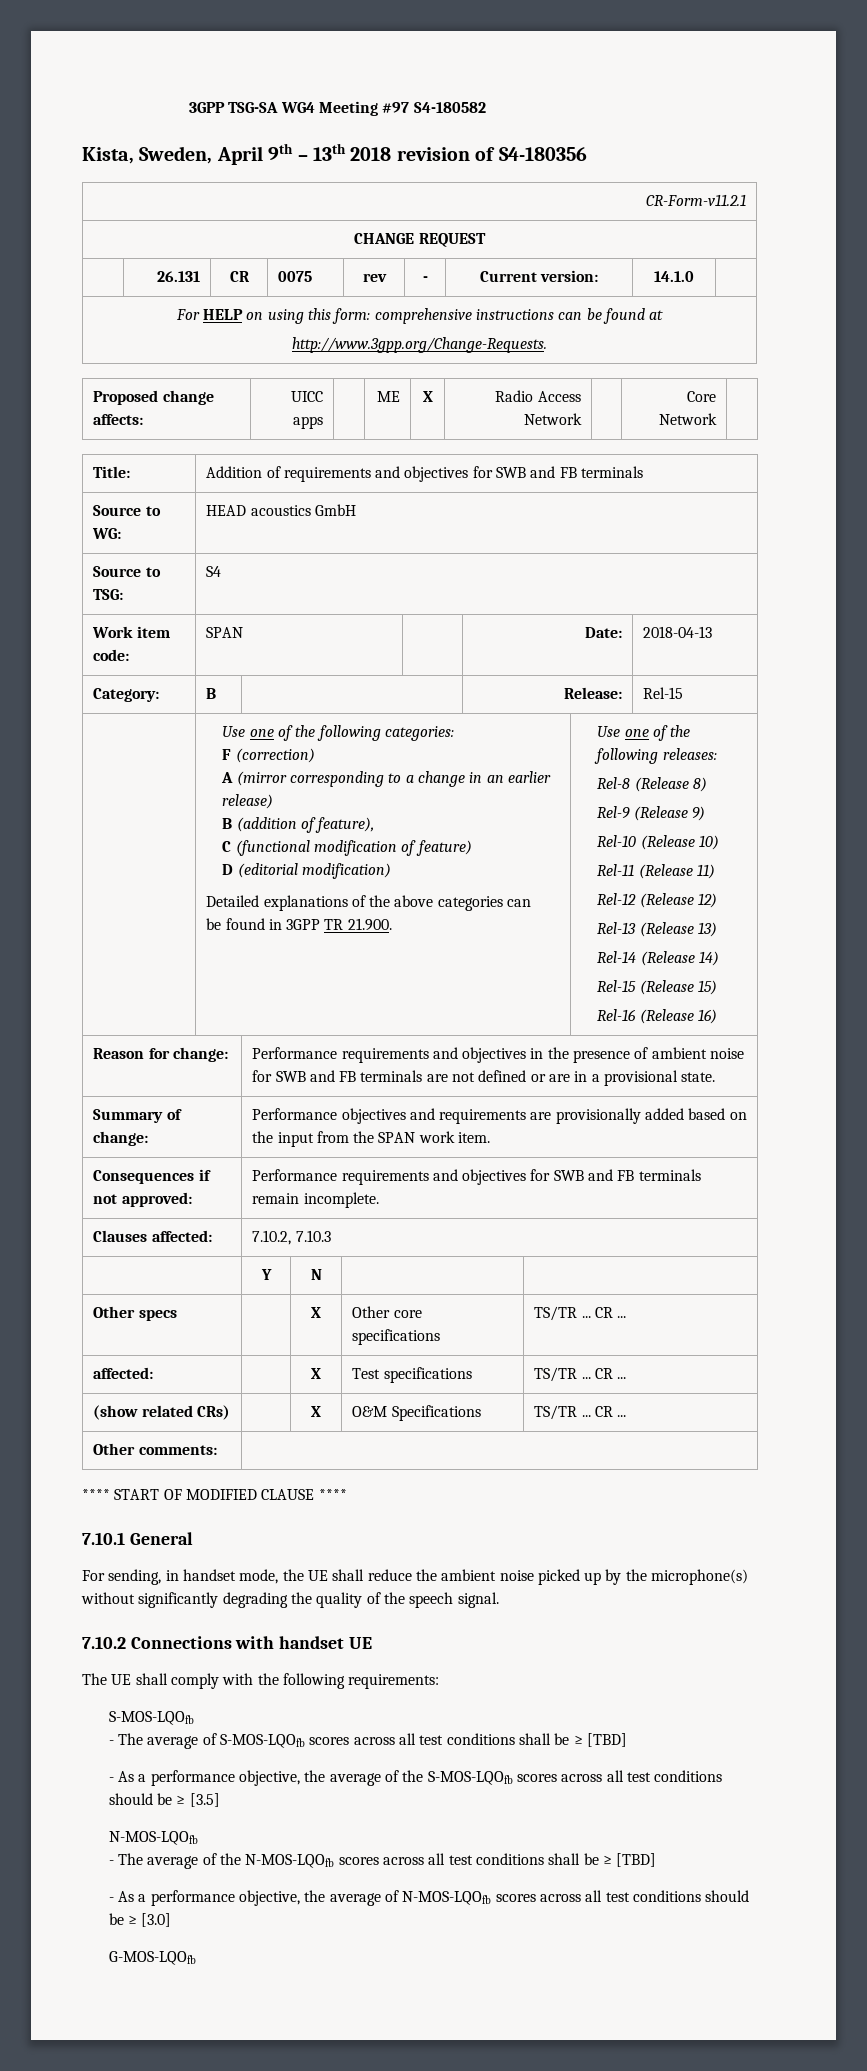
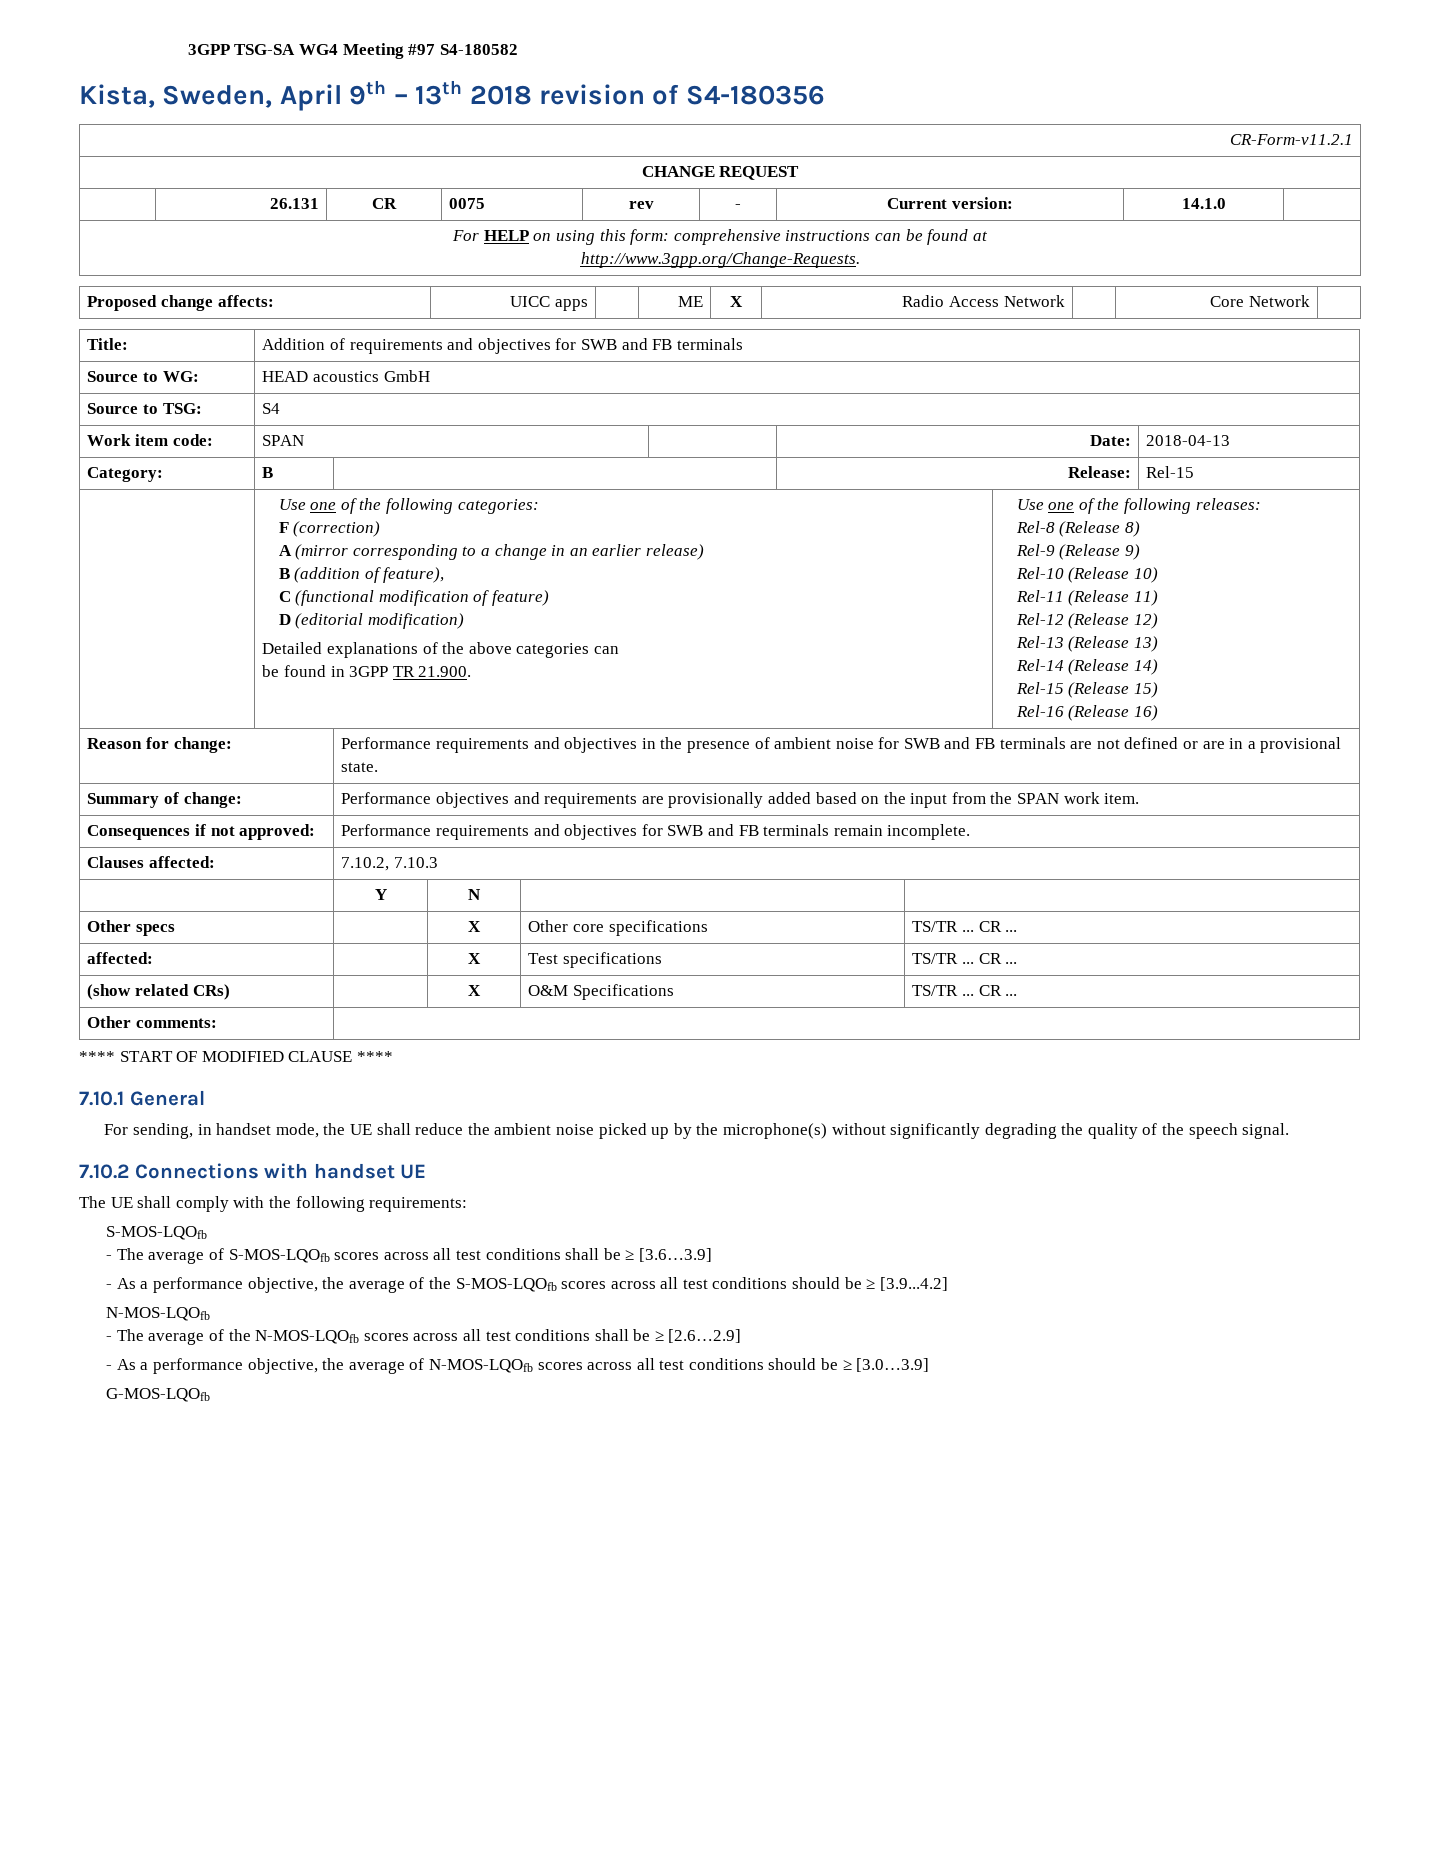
[586,1733,627,1747] [TBD] -> [638,1248,712,1262] [3.6…3.9]
[189,1793,220,1807] [3.5] -> [879,1277,948,1291] [3.9...4.2]
[616,1853,657,1867] [TBD] -> [668,1329,742,1343] [2.6…2.9]
[141,1913,172,1927] [3.0] -> [856,1358,930,1372] [3.0…3.9]

